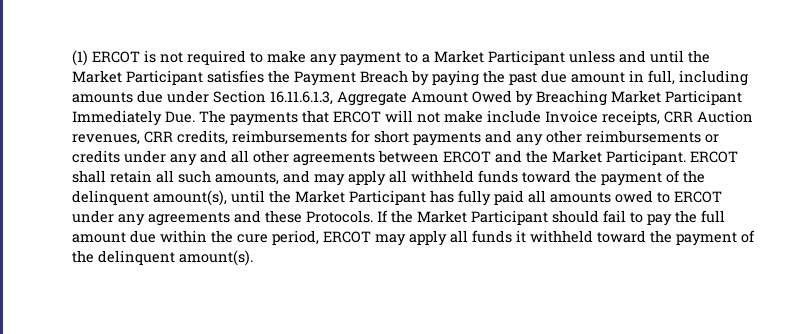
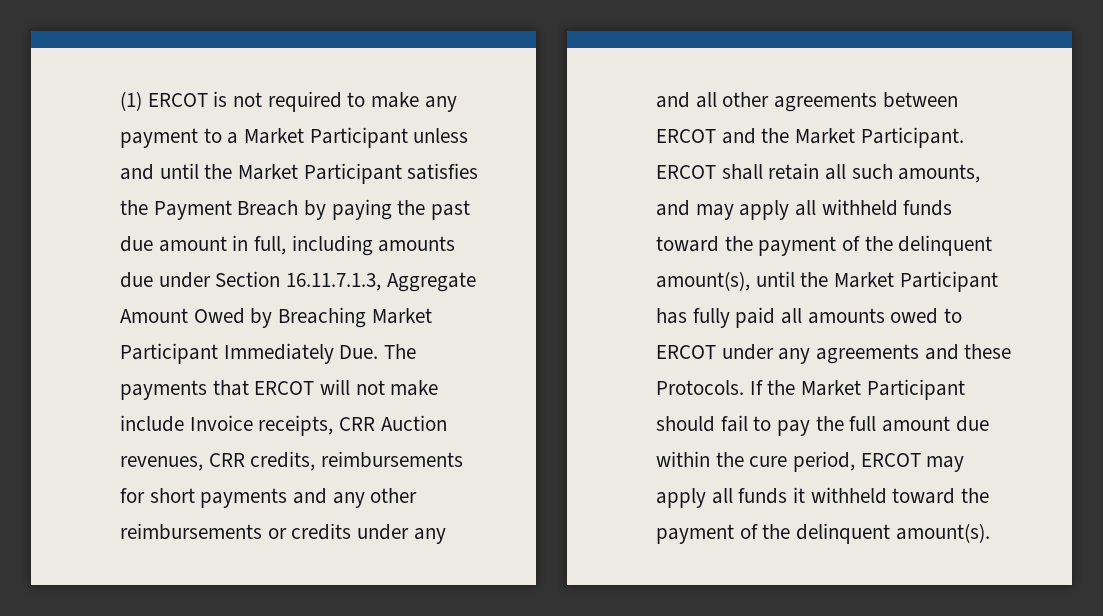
[269,91,333,105] 16.11.6.1.3, -> [285,273,381,291] 16.11.7.1.3,

